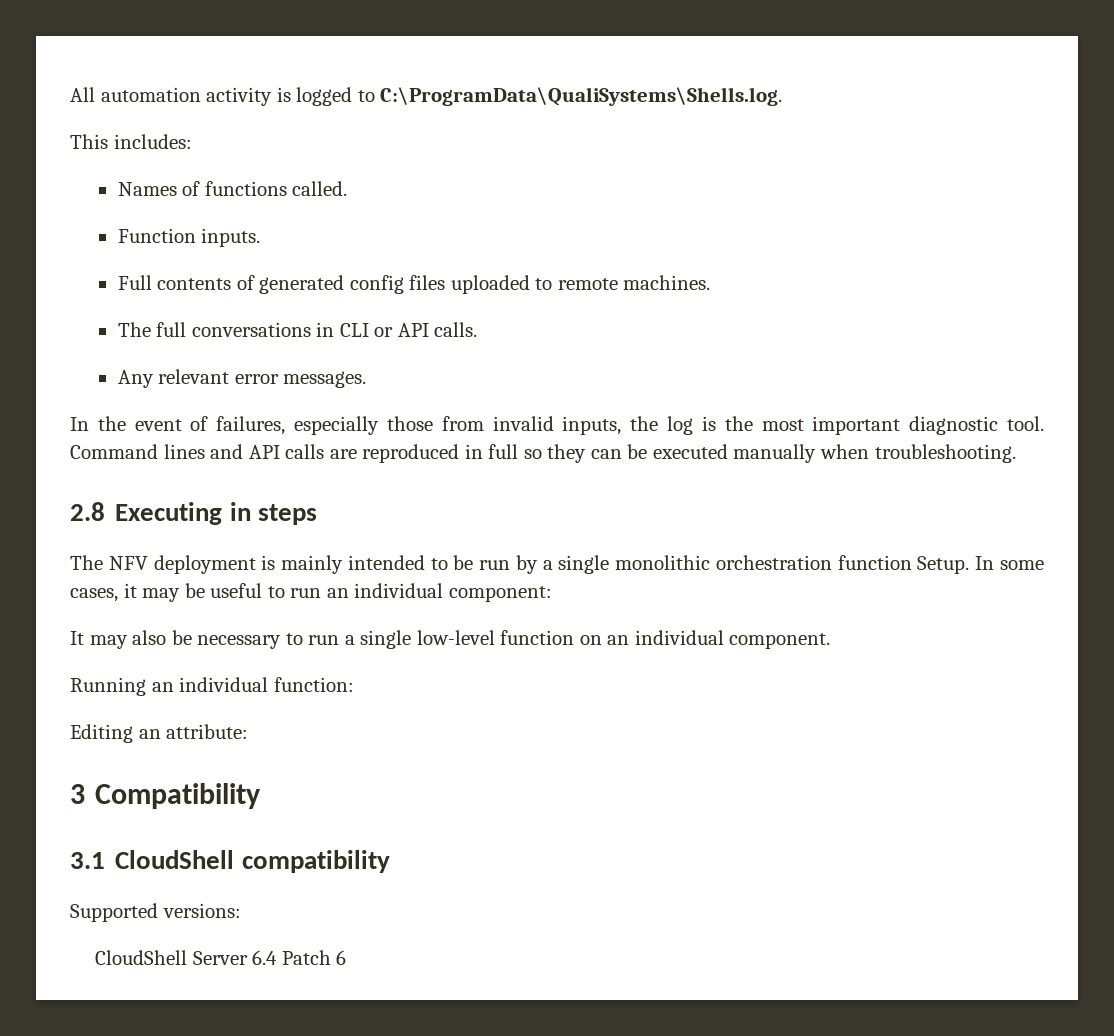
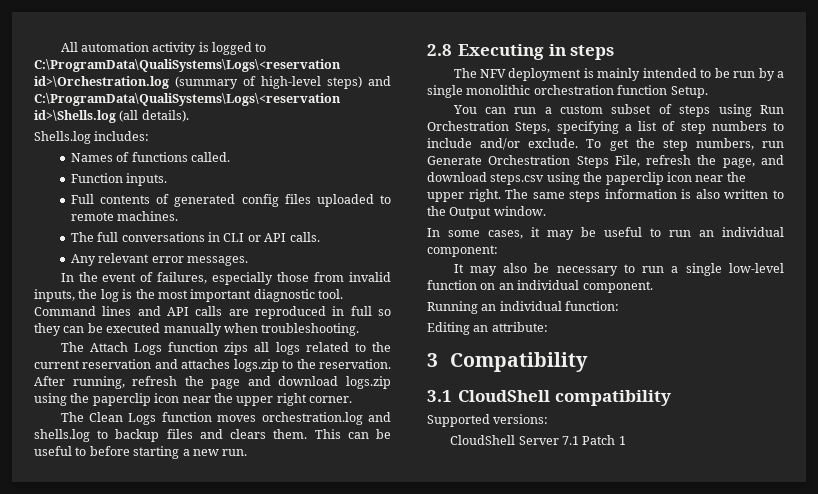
[380,87,783,106] [70,134,108,149] C:\ProgramData\QualiSystems\Shells.log. // This -> [34,59,341,72] [34,76,391,89] [34,93,341,106] [34,110,189,123] [34,131,91,144] C:\ProgramData\QualiSystems\Logs\<reservation id>\Orchestration.log (summary of high-level steps) and C:\ProgramData\QualiSystems\Logs\<reservation id>\Shells.log (all details). // Shells.log
(1016, 453) none -> [60,342,392,355] [34,359,391,372] [34,376,391,389] [34,393,352,406] [60,412,391,425] [34,429,392,442] [34,446,248,459] // The Attach Logs function zips all logs related to the current reservation and attaches logs.zip to the reservation. After running, refresh the page and download logs.zip using the paperclip icon near the upper right corner. // The Clean Logs function moves orchestration.log and shells.log to backup files and clears them. This can be useful to before starting a new run.
(970, 565) none -> [452,104,784,117] [427,121,784,134] [427,138,784,151] [427,155,784,168] [427,172,746,185] [427,189,784,202] [427,206,546,219] // You can run a custom subset of steps using Run Orchestration Steps, specifying a list of step numbers to include and/or exclude. To get the step numbers, run Generate Orchestration Steps File, refresh the page, and download steps.csv using the paperclip icon near the upper right. The same steps information is also written to the Output window. //
[252,950,347,965] 6.4 Patch 6 -> [561,435,626,445] 7.1 Patch 1

